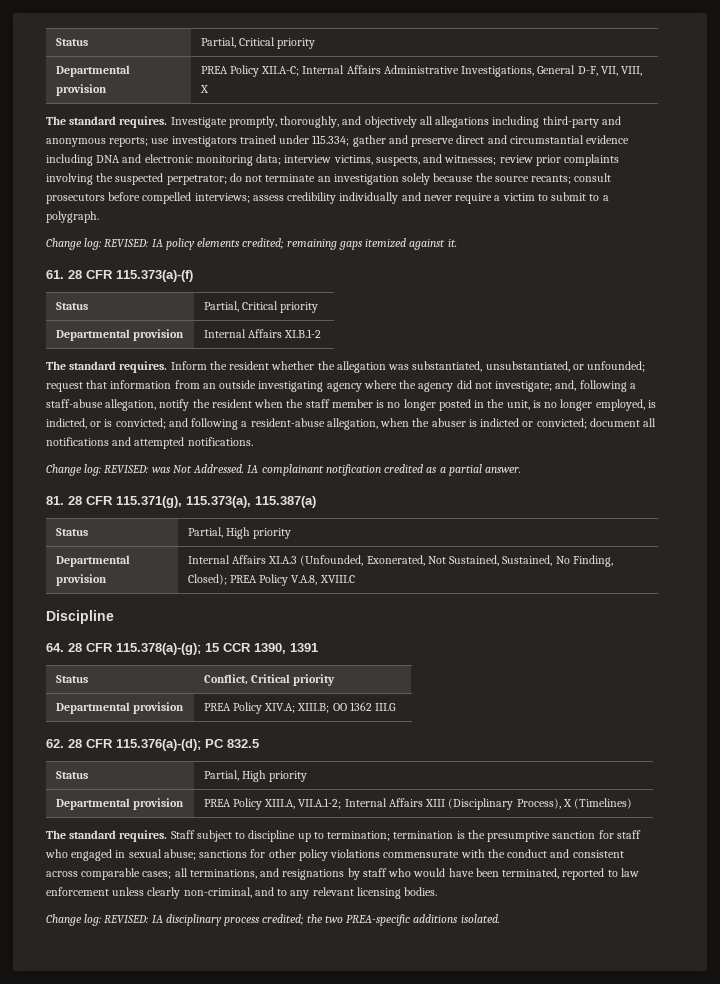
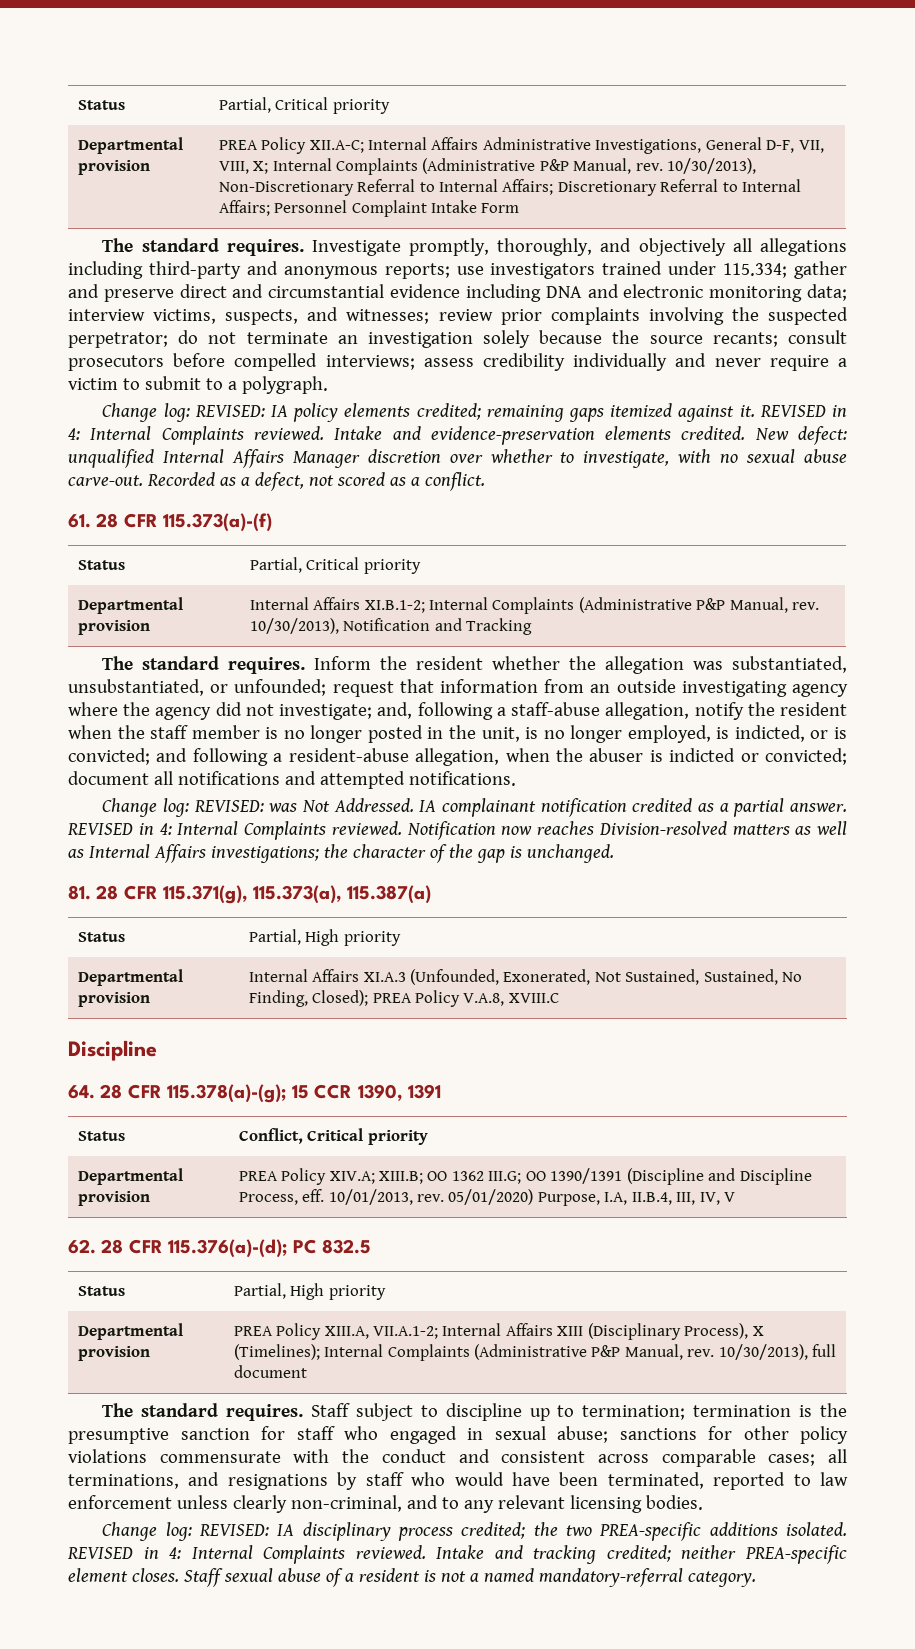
[199,85,209,93] X -> [253,158,757,175] [218,179,802,196] [218,200,520,217] X; Internal Complaints (Administrative P&P Manual, rev. 10/30/2013), Non-Discretionary Referral to Internal Affairs; Discretionary Referral to Internal Affairs; Personnel Complaint Intake Form
(457, 243) none -> [759,405,848,417] [68,426,847,445] [68,449,847,468] [68,472,485,491] REVISED in 4: Internal Complaints reviewed. Intake and evidence-preservation elements credited. New defect: unqualified Internal Affairs Manager discretion over whether to investigate, with no sexual abuse carve-out. Recorded as a defect, not scored as a conflict.
[284,329,322,338] XI.B.1-2 -> [364,597,820,614] [249,618,533,635] XI.B.1-2; Internal Complaints (Administrative P&P Manual, rev. 10/30/2013), Notification and Tracking
(522, 470) none -> [67,821,847,840] [68,844,614,863] REVISED in 4: Internal Complaints reviewed. Notification now reaches Division-resolved matters as well as Internal Affairs investigations; the character of the gap is unchanged.
[375,703,397,711] III.G -> [488,1168,812,1185] [238,1189,736,1206] III.G; OO 1390/1391 (Discipline and Discipline Process, eff. 10/01/2013, rev. 05/01/2020) Purpose, I.A, II.B.4, III, IV, V
[573,798,632,809] (Timelines) -> [233,1344,837,1361] [233,1365,307,1378] (Timelines); Internal Complaints (Administrative P&P Manual, rev. 10/30/2013), full document
(500, 918) none -> [67,1545,847,1564] [68,1568,756,1587] REVISED in 4: Internal Complaints reviewed. Intake and tracking credited; neither PREA-specific element closes. Staff sexual abuse of a resident is not a named mandatory-referral category.

